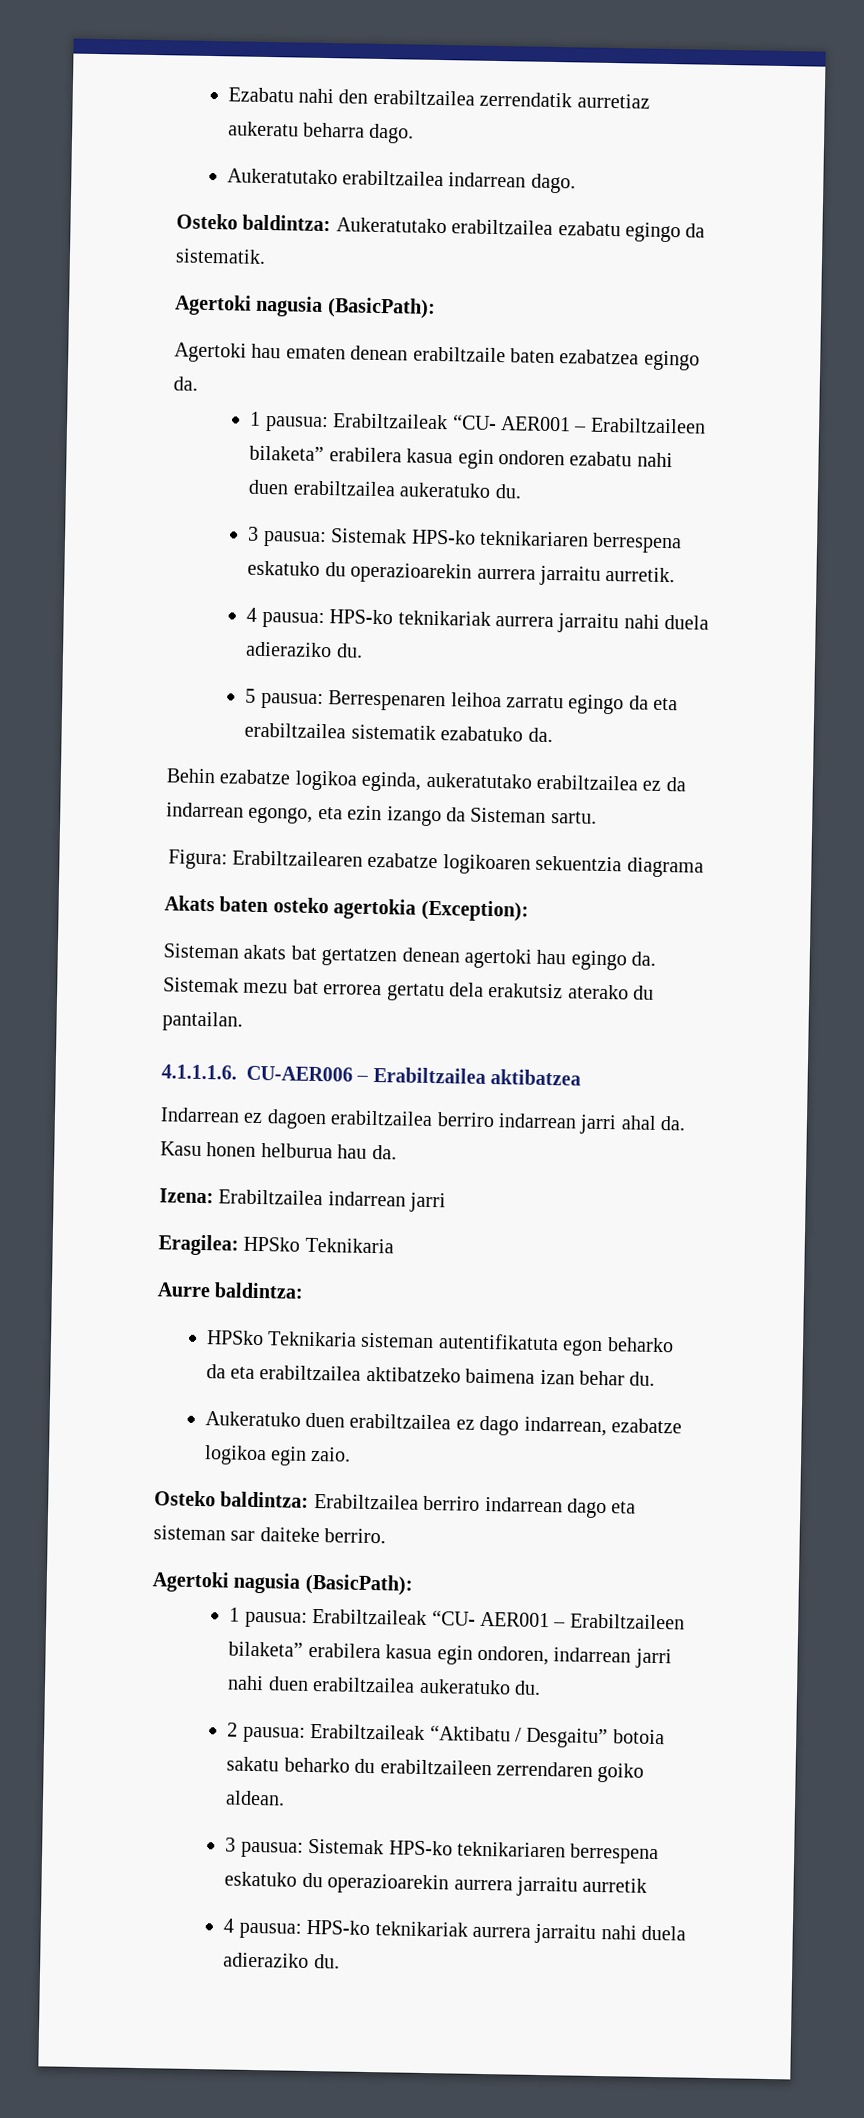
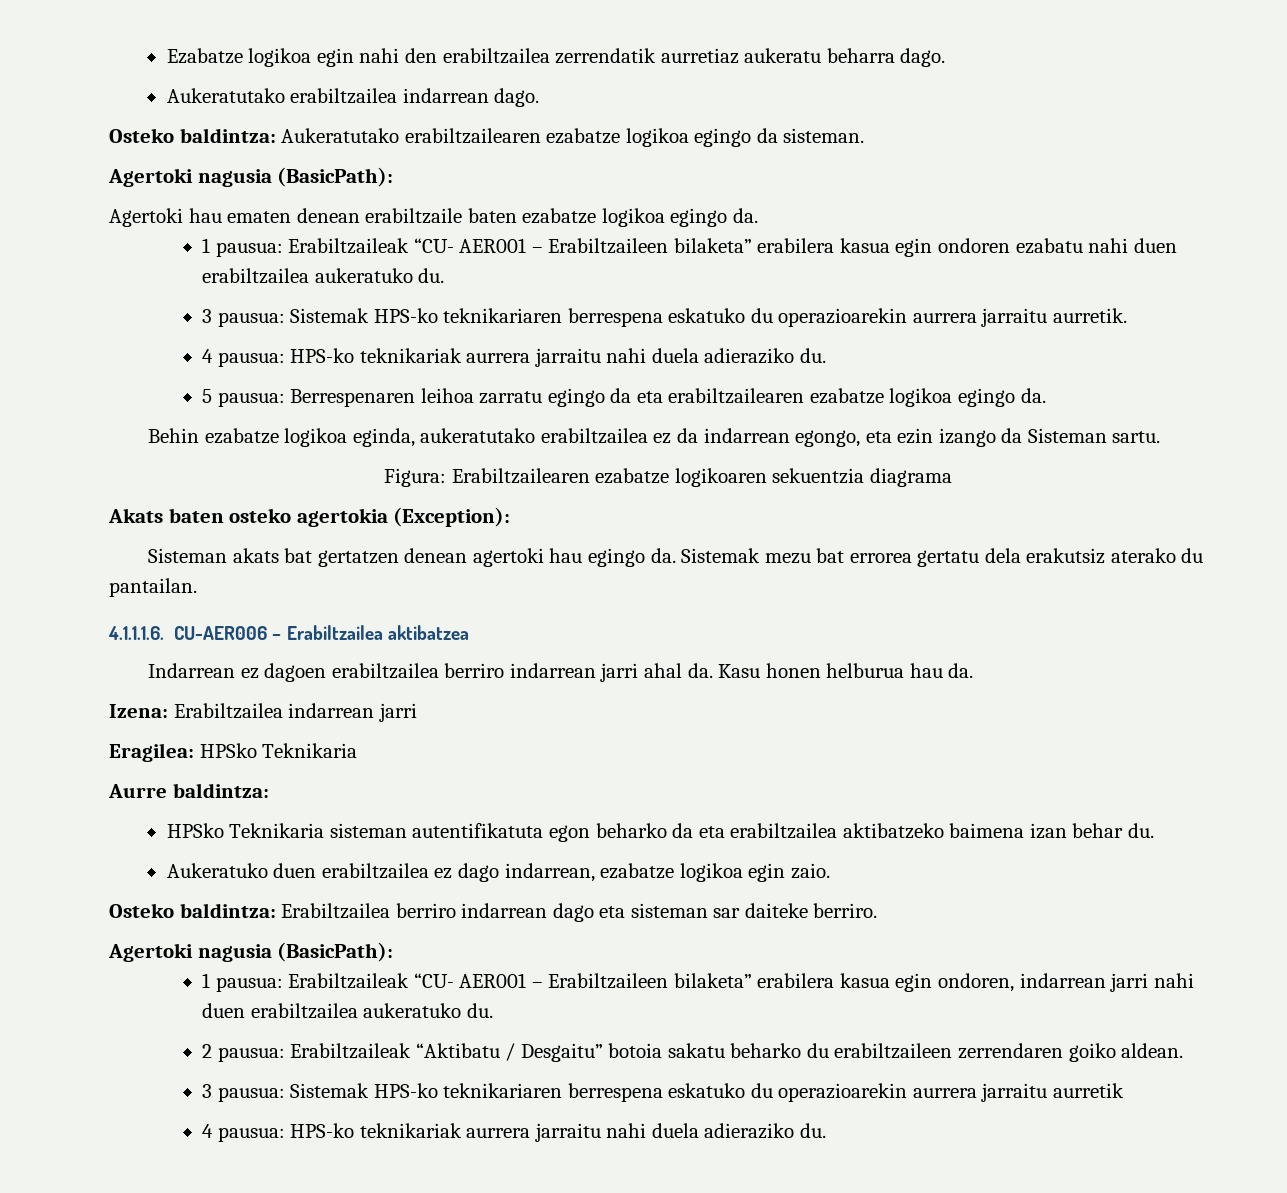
[227,87,294,103] Ezabatu -> [166,48,354,67] Ezabatze logikoa egin
[451,219,706,243] [175,248,266,264] erabiltzailea ezabatu egingo da sistematik. -> [404,128,865,147] erabiltzailearen ezabatze logikoa egingo da sisteman.
[559,349,640,365] ezabatzea -> [522,208,665,227] ezabatze logikoa
[244,722,524,742] erabiltzailea sistematik ezabatuko -> [668,388,1015,407] erabiltzailearen ezabatze logikoa egingo

